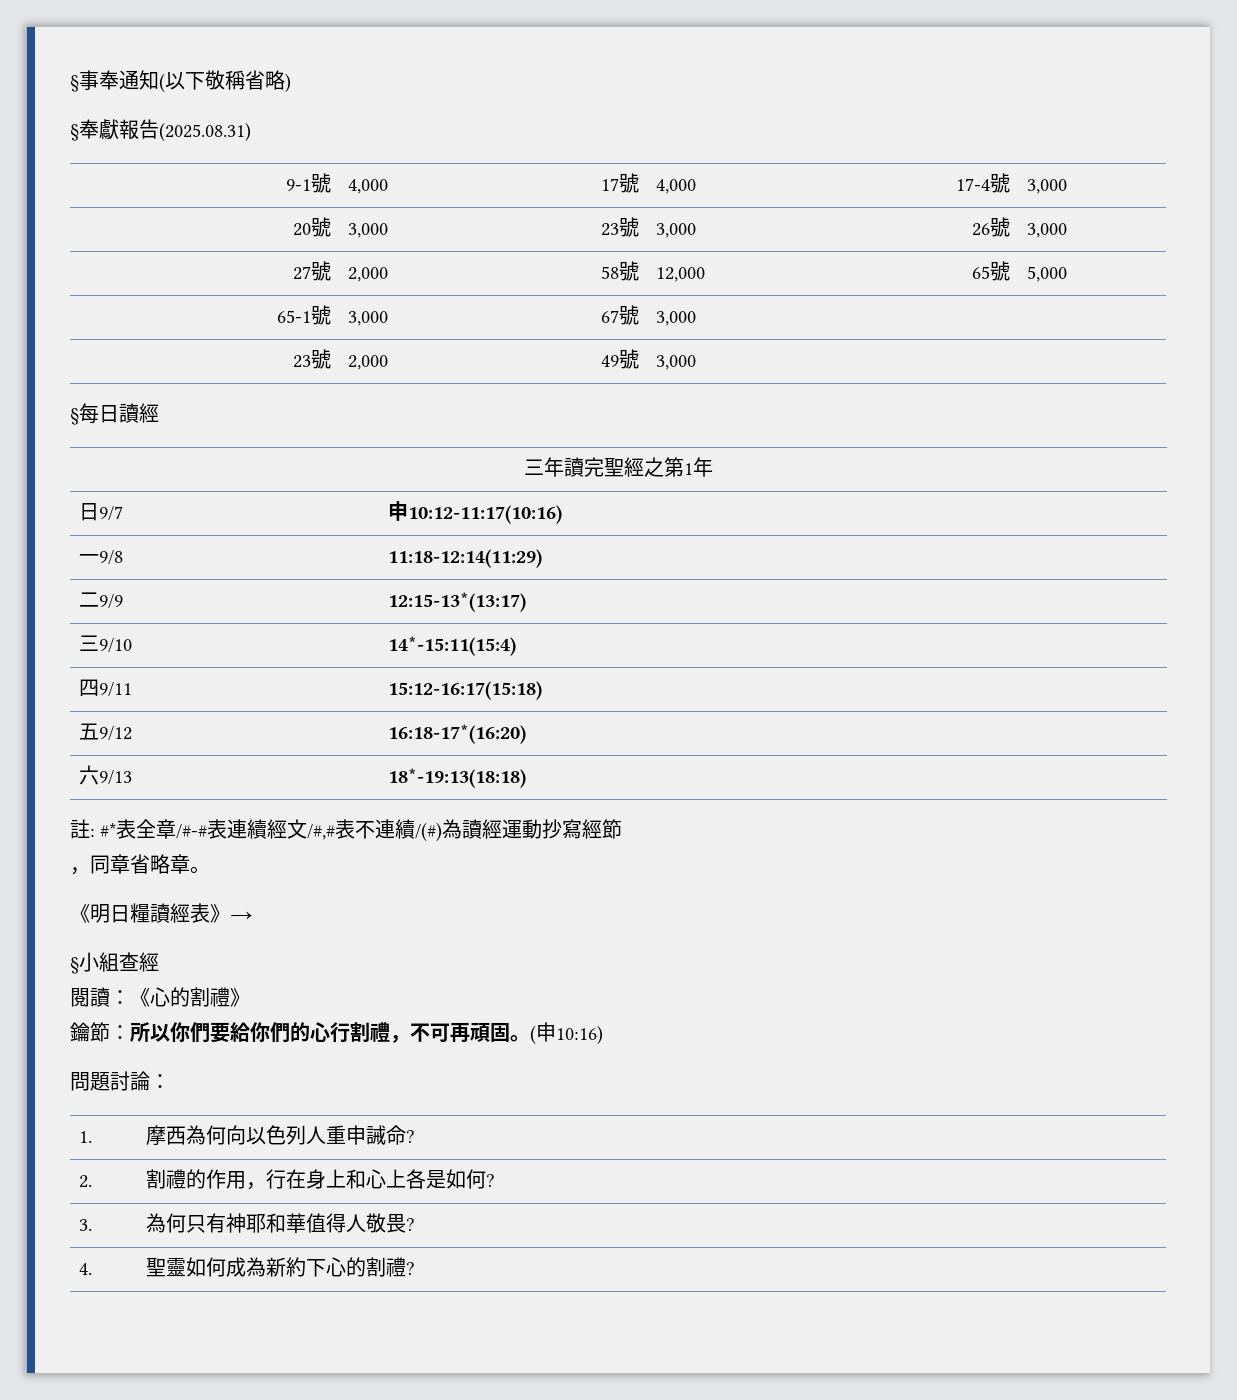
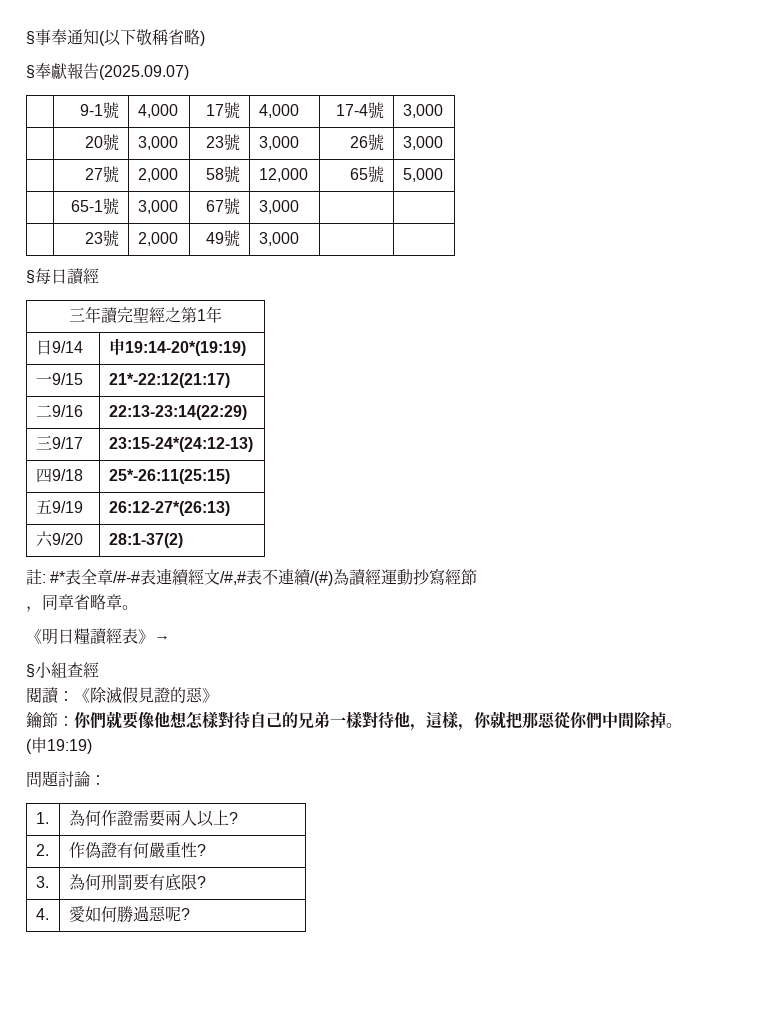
[159,122,251,142] (2025.08.31) -> [99,65,189,80] (2025.09.07)
[98,506,123,521] [387,501,562,524] [78,550,123,565] [387,549,542,568] 9/7 | 申10:12-11:17(10:16) // 一9/8 | 11:18-12:14(11:29) -> [51,341,83,353] [108,338,246,356] [35,373,83,385] [108,373,230,388] 9/14 | 申19:14-20*(19:19) // 一9/15 | 21*-22:12(21:17)
[98,594,123,609] [387,592,526,612] [78,635,132,653] [387,636,516,656] 9/9 | 12:15-13*(13:17) // 三9/10 | 14*-15:11(15:4) -> [51,405,83,417] [108,405,247,420] [35,435,83,450] [108,437,253,452] 9/16 | 22:13-23:14(22:29) // 三9/17 | 23:15-24*(24:12-13)
[98,682,132,697] [387,681,542,700] 9/11 | 15:12-16:17(15:18) -> [51,469,83,481] [108,469,230,484] 9/18 | 25*-26:11(25:15)
[98,726,132,741] [387,724,526,744] 9/12 | 16:18-17*(16:20) -> [51,501,83,513] [108,501,230,516] 9/19 | 26:12-27*(26:13)
[98,770,132,785] [387,768,526,788] 9/13 | 18*-19:13(18:18) -> [51,533,83,545] [108,533,183,548] 9/20 | 28:1-37(2)
[150,987,230,1007] 心的割禮 -> [90,687,203,704] 除滅假見證的惡
[130,1022,603,1045] [70,1071,170,1091] [78,1131,92,1143] [145,1125,415,1146] [78,1175,92,1188] [145,1169,495,1190] [78,1219,92,1231] [145,1213,415,1233] [78,1263,92,1275] [145,1257,406,1277] 所以你們要給你們的心行割禮，不可再頑固。(申10:16) // 問題討論： // 1. | 摩西為何向以色列人重申誡命? // 2. | 割禮的作用，行在身上和心上各是如何? // 3. | 為何只有神耶和華值得人敬畏? // 4. | 聖靈如何成為新約下心的割禮 -> [74,711,682,731] [26,737,92,754] [26,771,106,788] [35,812,49,824] [68,810,238,827] [35,844,49,856] [68,842,206,859] [35,876,49,888] [68,873,206,891] [35,908,49,920] [68,906,181,923] 你們就要像他想怎樣對待自己的兄弟一樣對待他，這樣，你就把那惡從你們中間除掉。 // (申19:19) // 問題討論： // 1. | 為何作證需要兩人以上? // 2. | 作偽證有何嚴重性? // 3. | 為何刑罰要有底限? // 4. | 愛如何勝過惡呢

